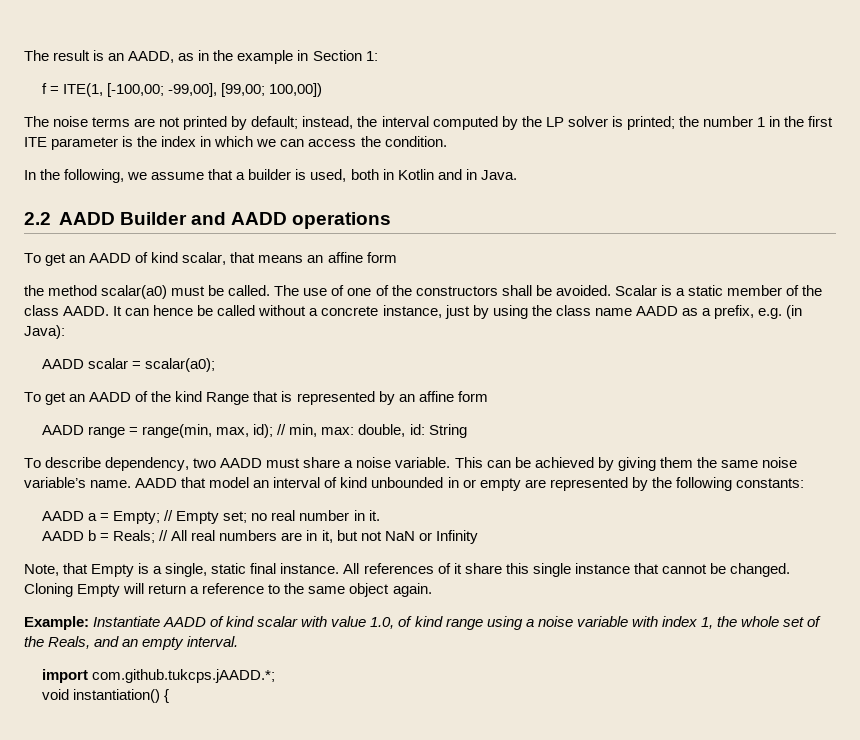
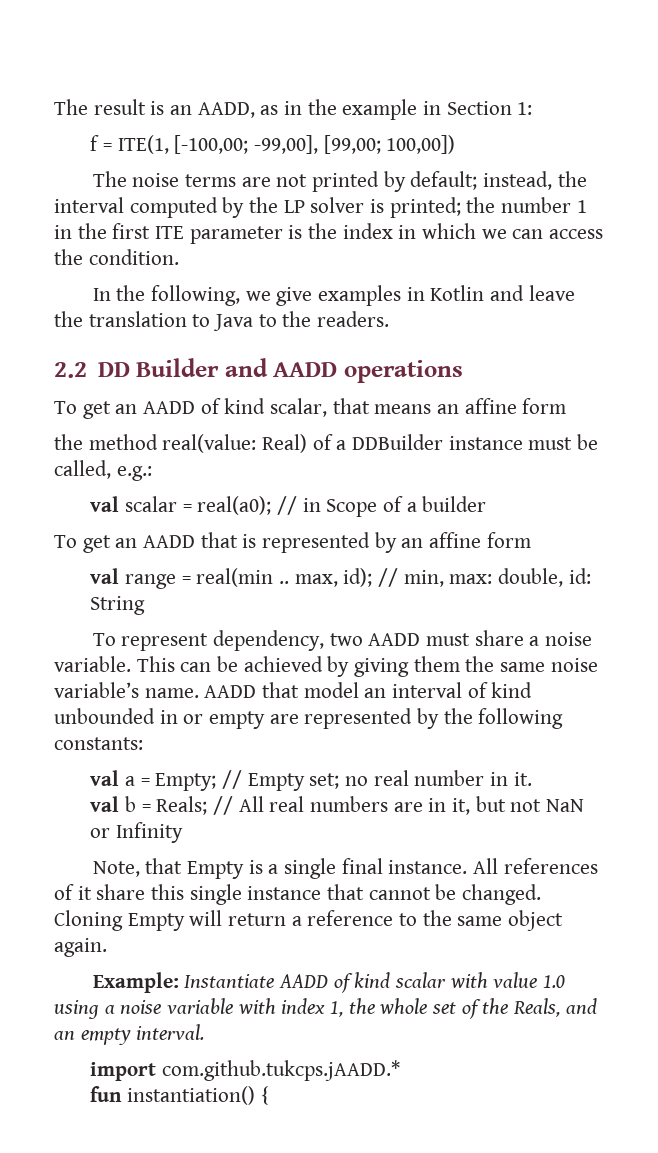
[151,169,517,182] assume that a builder is used, both in Kotlin and in Java. -> [276,285,575,306] [54,311,390,331] give examples in Kotlin and leave the translation to Java to the readers.
[58,212,115,225] AADD -> [97,362,130,377] DD
[101,285,823,299] [24,305,803,319] [24,325,65,339] [42,358,216,372] [24,391,250,405] scalar(a0) must be called. The use of one of the constructors shall be avoided. Scalar is a static member of the class AADD. It can hence be called without a concrete instance, just by using the class name AADD as a prefix, e.g. (in Java): // AADD scalar = scalar(a0); // To get an AADD of the kind Range -> [162,434,599,453] [54,460,152,481] [90,496,487,517] [54,535,196,553] real(value: Real) of a DDBuilder instance must be called, e.g.: // val scalar = real(a0); // in Scope of a builder // To get an AADD
[42,425,85,435] AADD -> [90,568,120,584] val
[142,424,213,438] range(min, -> [196,568,289,587] real(min ..
[45,457,102,468] describe -> [121,633,209,651] represent
[42,511,85,521] AADD -> [90,770,120,786] val
[42,531,85,541] AADD -> [90,796,120,812] val
[165,563,247,577] single, static -> [284,858,337,879] single
[370,616,483,630] 1.0, of kind range -> [543,975,566,988] 1.0
[92,669,276,683] [42,689,70,700] com.github.tukcps.jAADD.*; // void -> [161,1060,400,1081] [90,1086,123,1102] com.github.tukcps.jAADD.* // fun

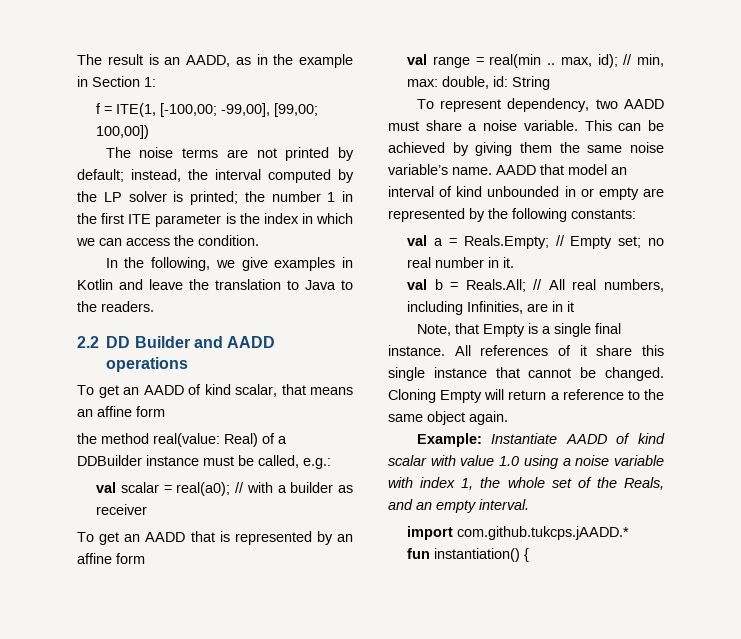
[302,496,403,517] in Scope of -> [246,482,273,493] with
(487, 504) none -> [338,485,353,493] [96,504,148,515] as receiver
[155,773,217,791] Empty; -> [463,235,549,249] Reals.Empty;
[156,796,208,815] Reals; -> [465,279,526,292] Reals.All;
[309,796,585,815] [90,822,183,843] numbers are in it, but not NaN or Infinity -> [604,279,664,292] [407,301,575,315] numbers, including Infinities, are in it

